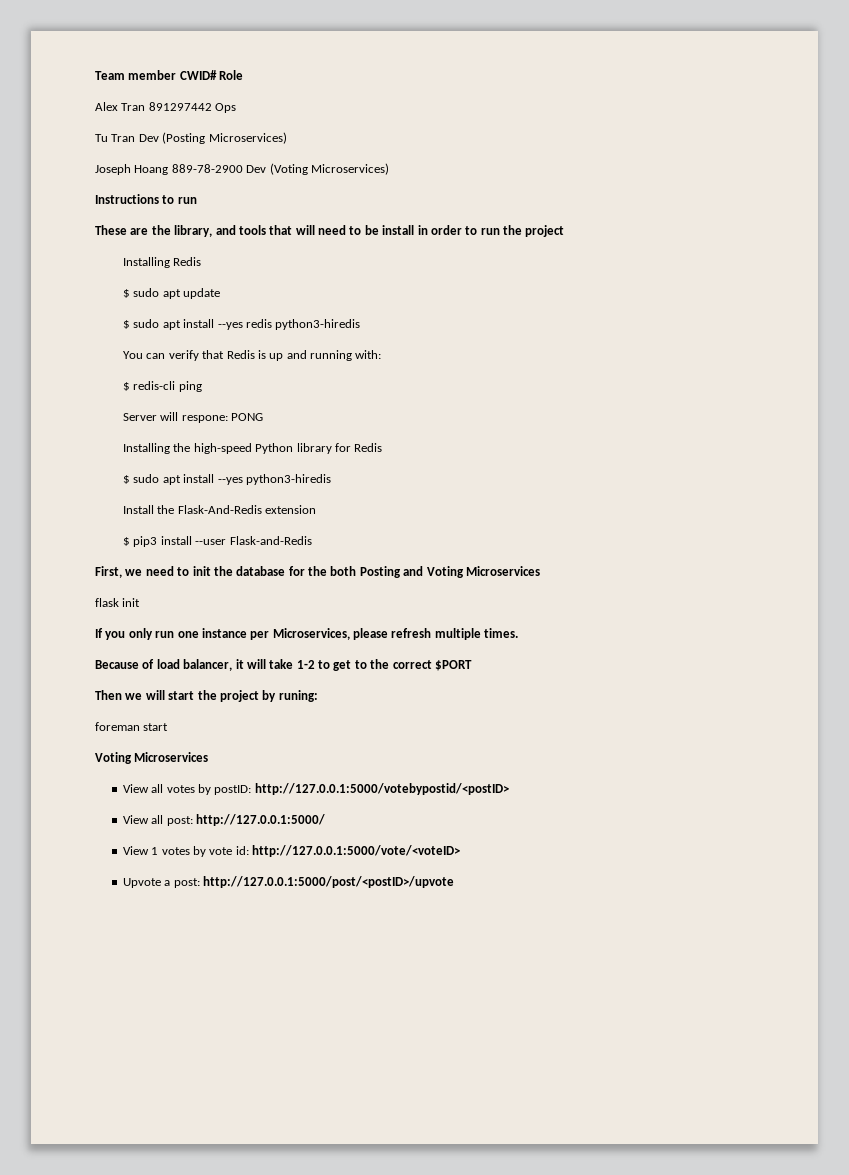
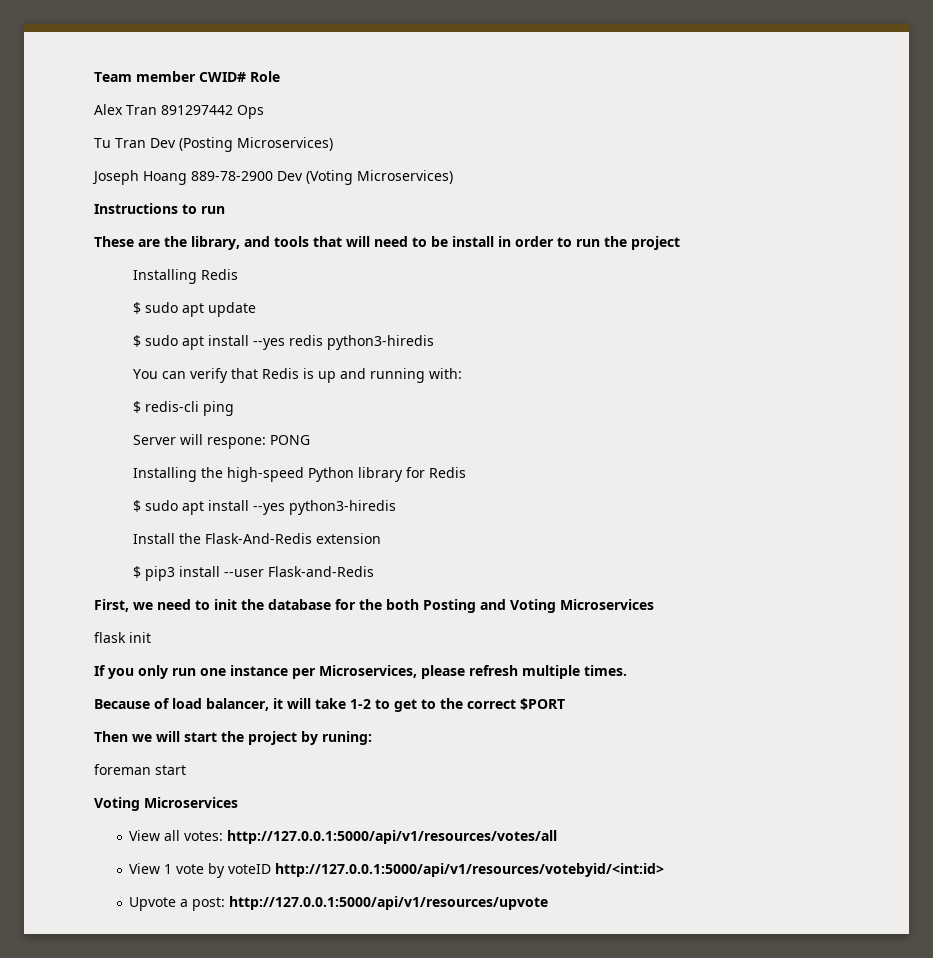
[166,783,509,795] [122,814,325,826] [122,845,461,857] votes by postID: http://127.0.0.1:5000/votebypostid/<postID> // View all post: http://127.0.0.1:5000/ // View 1 votes by vote id: http://127.0.0.1:5000/vote/<voteID> -> [184,830,558,844] [129,863,665,878] votes: http://127.0.0.1:5000/api/v1/resources/votes/all // View 1 vote by voteID http://127.0.0.1:5000/api/v1/resources/votebyid/<int:id>
[202,876,454,888] http://127.0.0.1:5000/post/<postID>/upvote -> [229,896,549,910] http://127.0.0.1:5000/api/v1/resources/upvote

